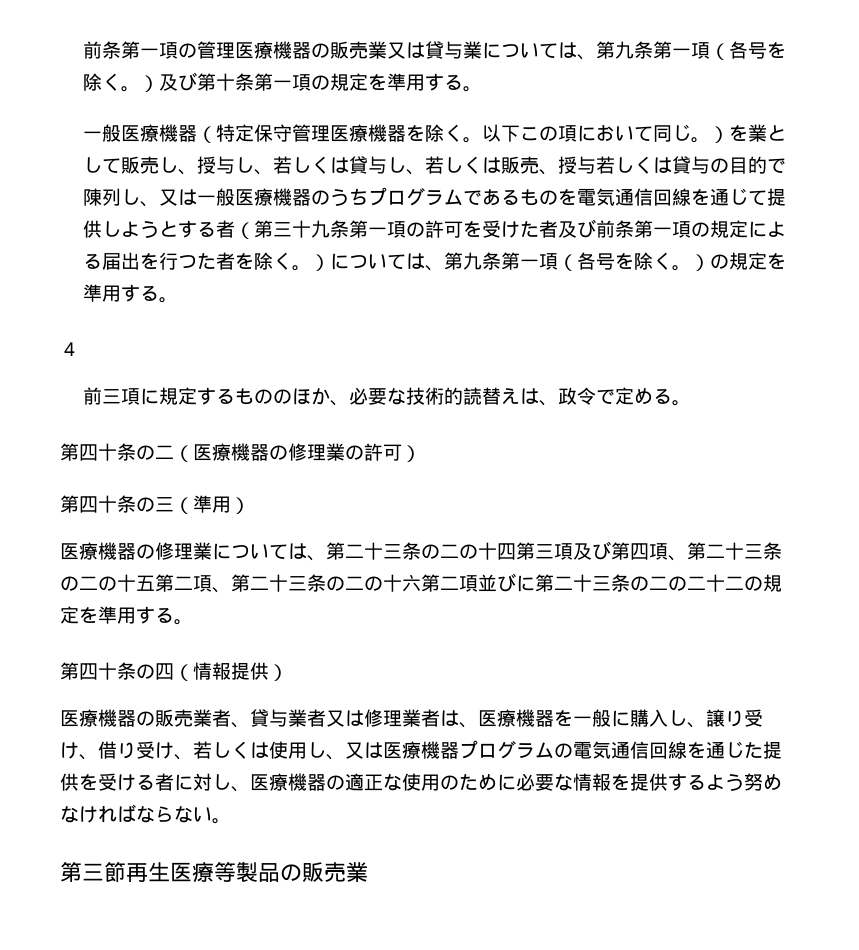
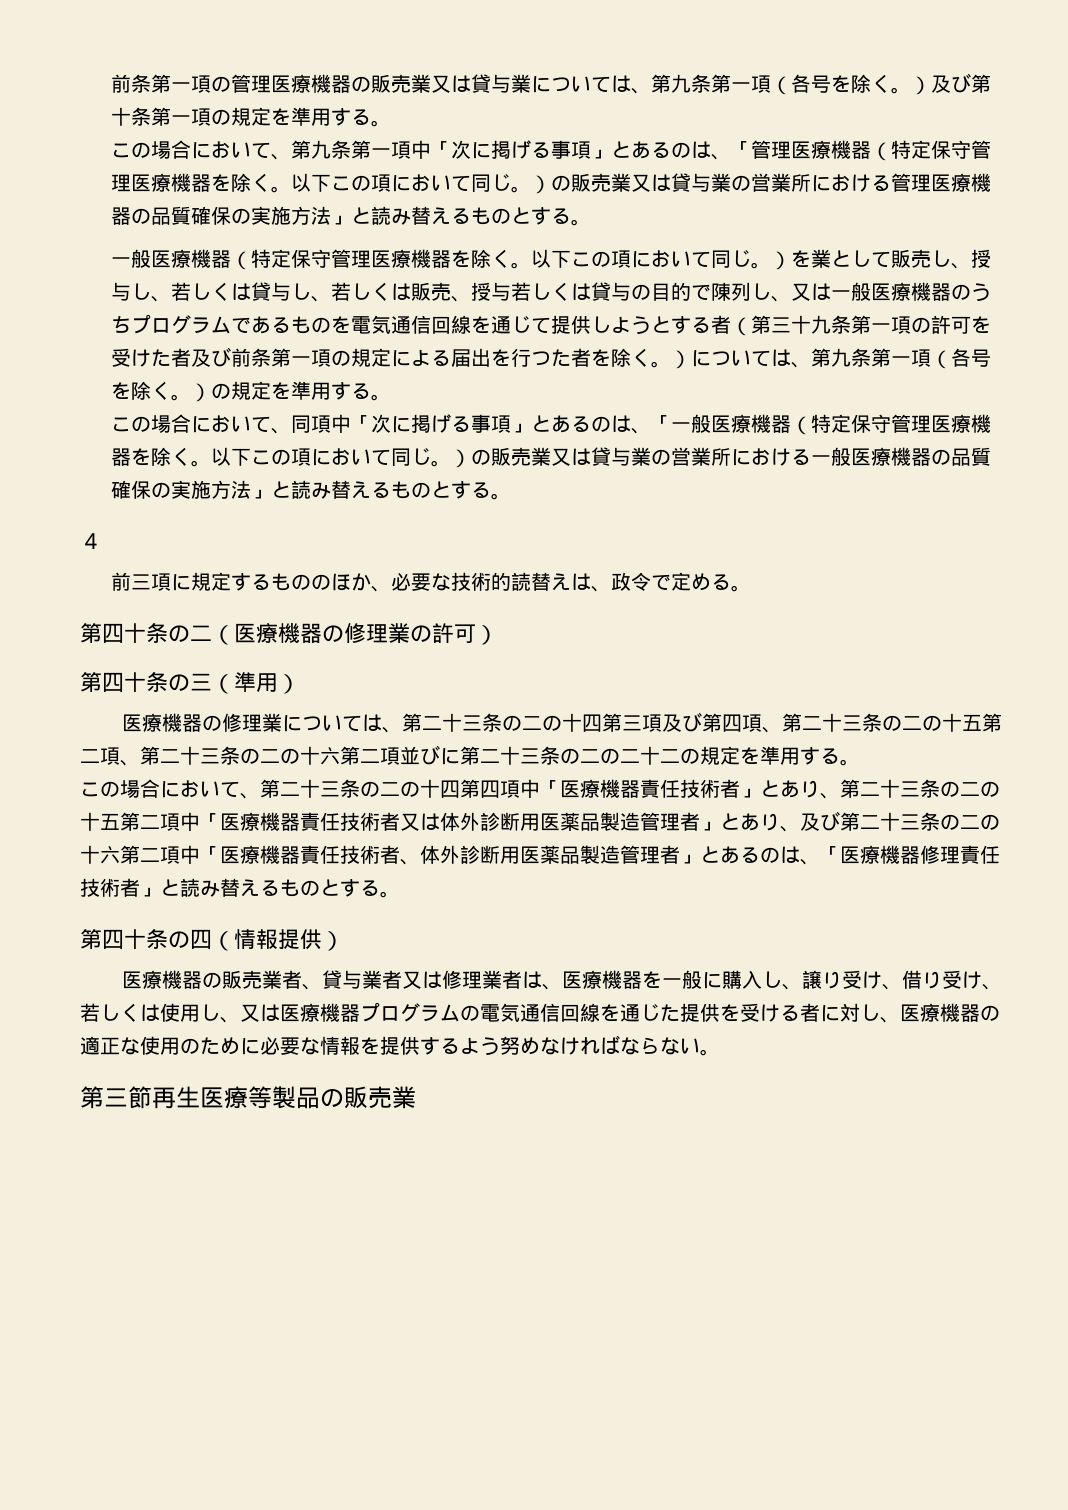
(483, 89) none -> [111,140,992,161] [111,173,992,194] [111,206,592,226] // この場合において、第九条第一項中「次に掲げる事項」とあるのは、「管理医療機器（特定保守管理医療機器を除く。以下この項において同じ。）の販売業又は貸与業の営業所における管理医療機器の品質確保の実施方法」と読み替えるものとする。
(179, 300) none -> [111,414,992,435] [111,447,992,468] [111,480,512,500] // この場合において、同項中「次に掲げる事項」とあるのは、「一般医療機器（特定保守管理医療機器を除く。以下この項において同じ。）の販売業又は貸与業の営業所における一般医療機器の品質確保の実施方法」と読み替えるものとする。
(193, 622) none -> [80,779,1000,799] [80,811,1000,832] [80,845,1000,865] [80,878,400,898] // この場合において、第二十三条の二の十四第四項中「医療機器責任技術者」とあり、第二十三条の二の十五第二項中「医療機器責任技術者又は体外診断用医薬品製造管理者」とあり、及び第二十三条の二の十六第二項中「医療機器責任技術者、体外診断用医薬品製造管理者」とあるのは、「医療機器修理責任技術者」と読み替えるものとする。

